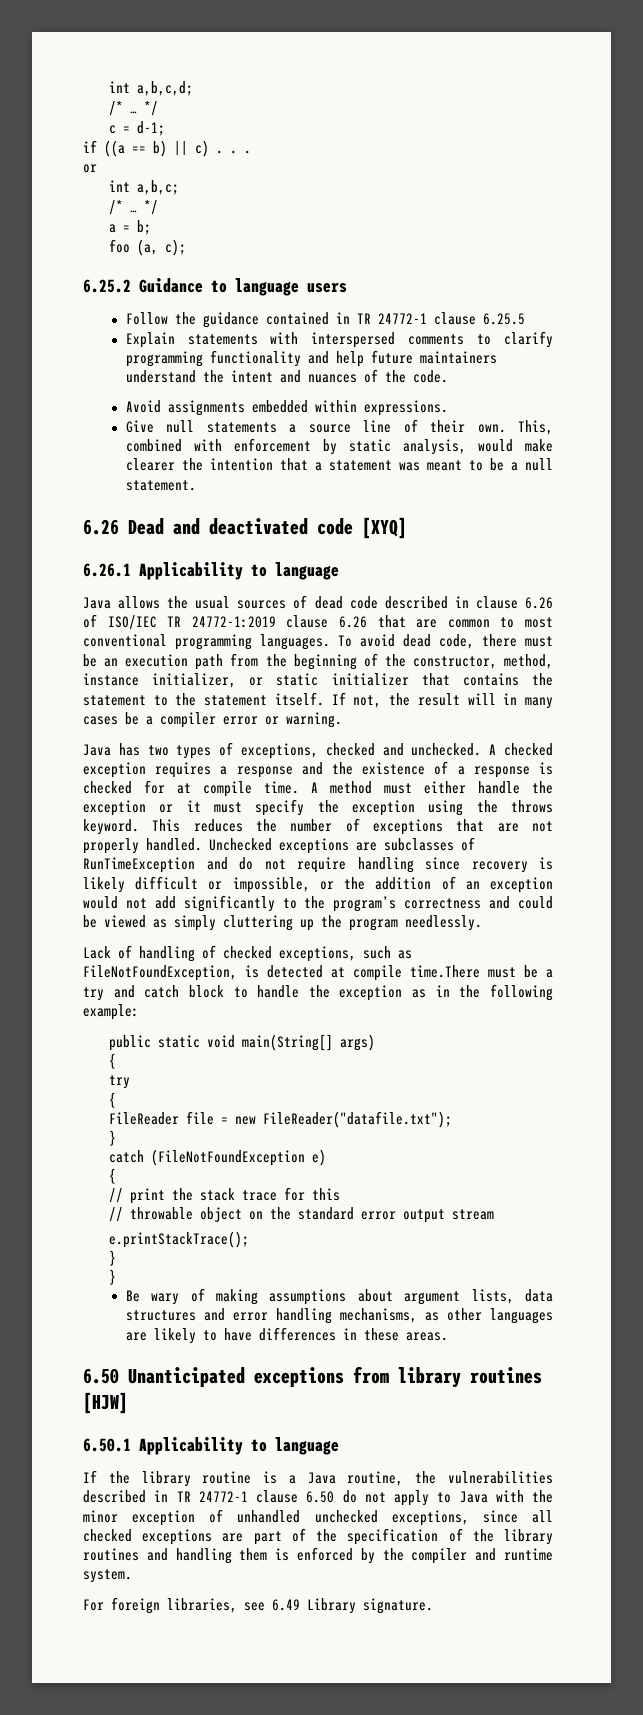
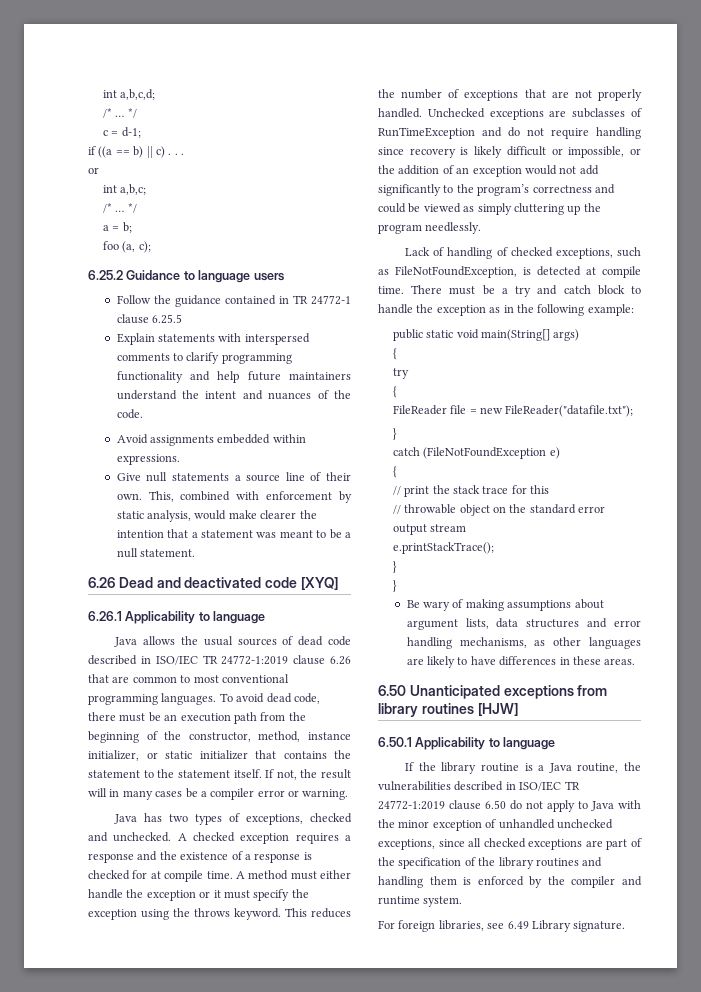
[475,596,553,609] [83,614,97,628] clause 6.26 of -> (151, 660) none
[410,965,480,978] time.There -> [378,285,443,294] time. There
[176,1491,248,1502] TR 24772-1 -> [519,781,580,791] [378,800,445,810] ISO/IEC TR 24772-1:2019

